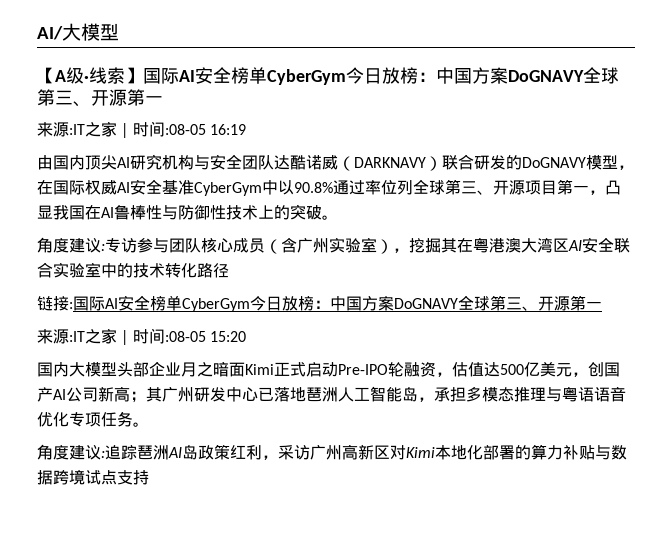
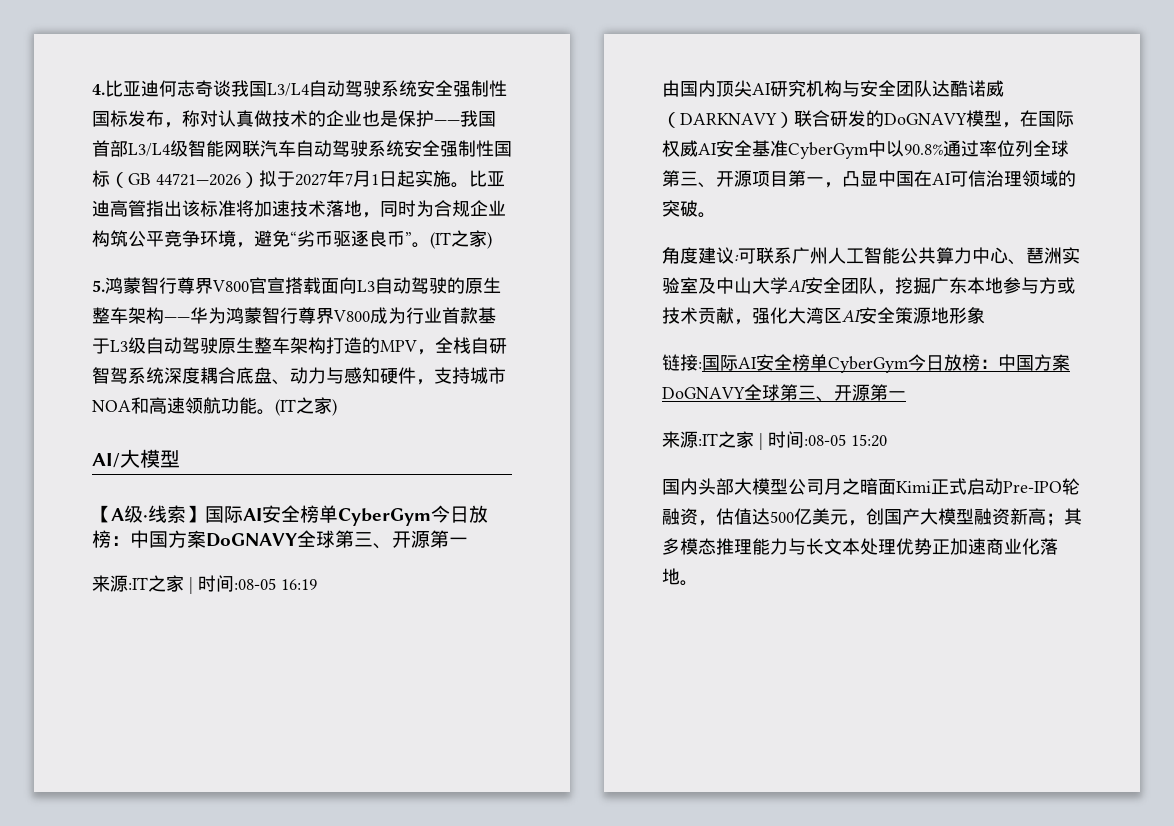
(37, 33) none -> [92,80,507,97] [92,110,496,128] [92,140,512,157] [92,170,505,188] [92,200,506,218] [92,230,492,249] [92,277,501,294] [92,307,496,324] [92,337,507,355] [92,367,506,385] [92,397,337,416] 4.比亚迪何志奇谈我国L3/L4自动驾驶系统安全强制性国标发布，称对认真做技术的企业也是保护——我国首部L3/L4级智能网联汽车自动驾驶系统安全强制性国标（GB 44721—2026）拟于2027年7月1日起实施。比亚迪高管指出该标准将加速技术落地，同时为合规企业构筑公平竞争环境，避免“劣币驱逐良币”。(IT之家) // 5.鸿蒙智行尊界V800官宣搭载面向L3自动驾驶的原生整车架构——华为鸿蒙智行尊界V800成为行业首款基于L3级自动驾驶原生整车架构打造的MPV，全栈自研智驾系统深度耦合底盘、动力与感知硬件，支持城市NOA和高速领航功能。(IT之家) //
[53,205,69,220] 我 -> [878,170,896,187] 中
[114,204,274,220] 鲁棒性与防御性技术上 -> [950,170,1058,187] 可信治理领域
[105,237,630,254] [37,262,229,278] 专访参与团队核心成员（含广州实验室），挖掘其在粤港澳大湾区AI安全联合实验室中的技术转化路径 -> [738,247,1080,265] [662,277,1075,295] [662,307,985,325] 可联系广州人工智能公共算力中心、琶洲实验室及中山大学AI安全团队，挖掘广东本地参与方或技术贡献，强化大湾区AI安全策源地形象
[69,361,181,377] 大模型头部企业 -> [698,478,824,495] 头部大模型公司
[53,386,626,403] [37,411,149,427] [37,444,627,460] [37,469,149,485] AI公司新高；其广州研发中心已落地琶洲人工智能岛，承担多模态推理与粤语语音优化专项任务。 // 角度建议:追踪琶洲AI岛政策红利，采访广州高新区对Kimi本地化部署的算力补贴与数据跨境试点支持 -> [920,508,1082,526] [662,538,1058,555] [662,568,698,586] 大模型融资新高；其多模态推理能力与长文本处理优势正加速商业化落地。

